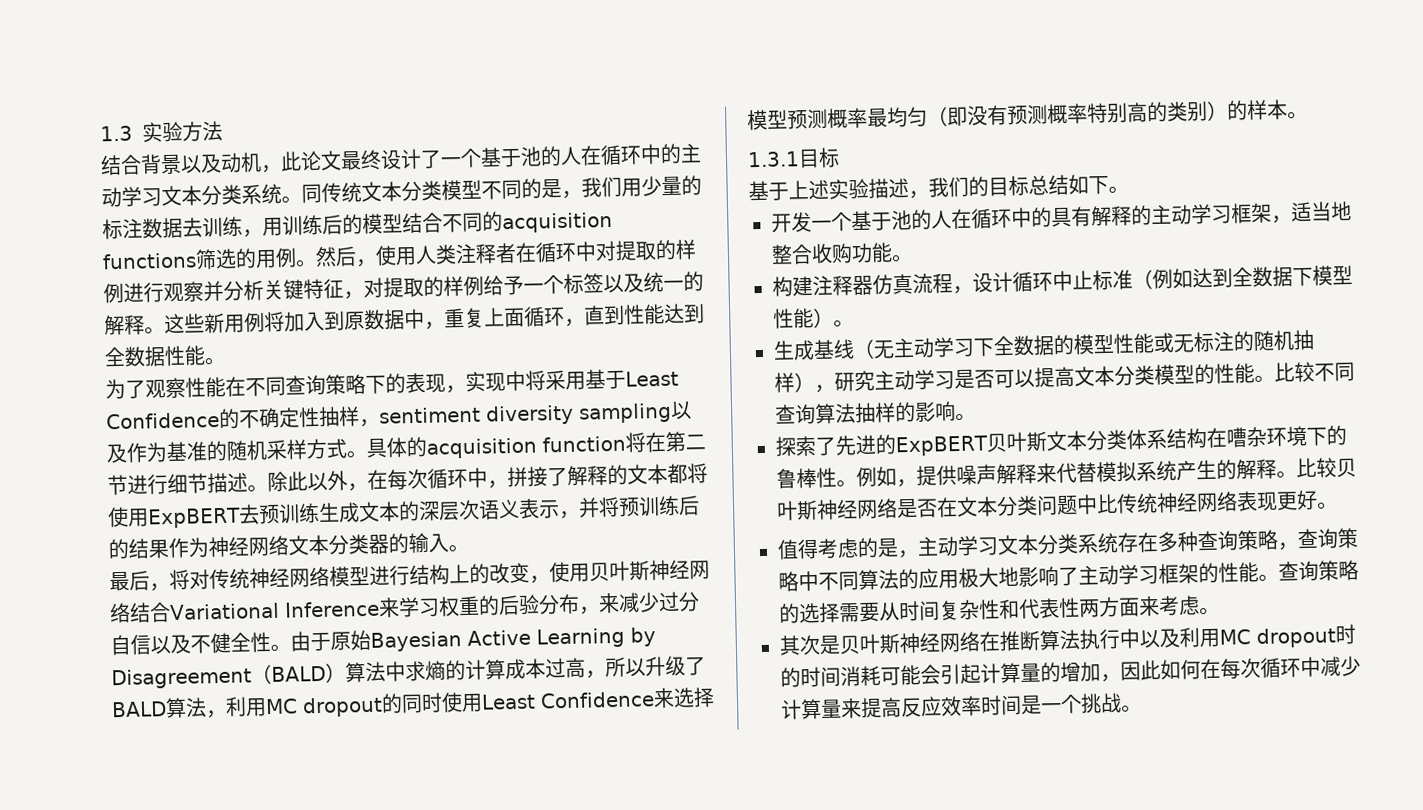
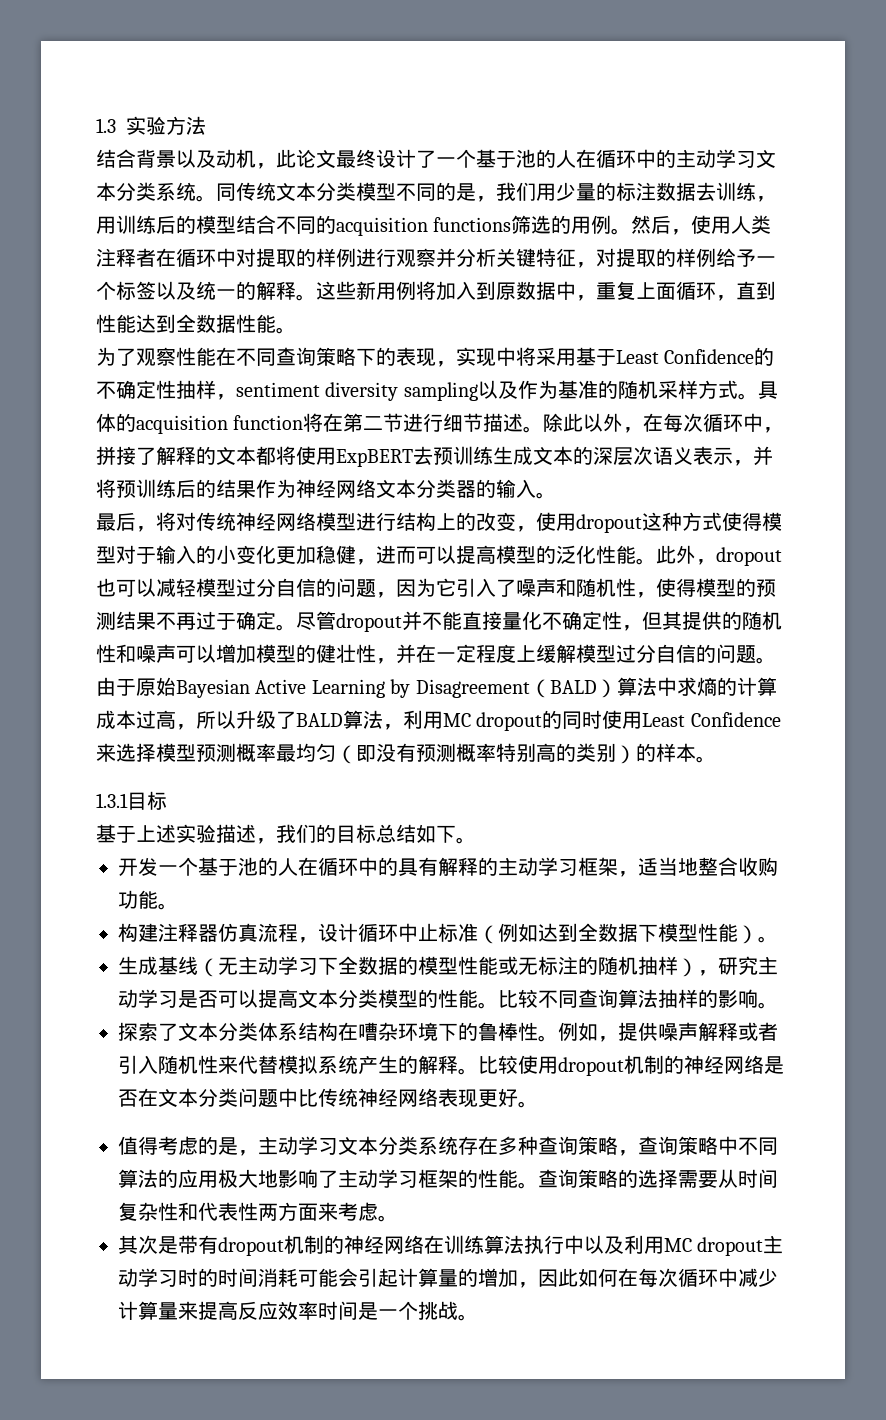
[589,559,710,582] [109,591,700,624] [110,631,271,656] 贝叶斯神经网络结合Variational Inference来学习权重的后验分布，来减少过分自信以及不健全性 -> [576,512,782,533] [96,545,782,566] [96,578,776,598] [96,611,782,632] [96,644,756,664] dropout这种方式使得模型对于输入的小变化更加稳健，进而可以提高模型的泛化性能。此外，dropout也可以减轻模型过分自信的问题，因为它引入了噪声和随机性，使得模型的预测结果不再过于确定。尽管dropout并不能直接量化不确定性，但其提供的随机性和噪声可以增加模型的健壮性，并在一定程度上缓解模型过分自信的问题
[835,431,1048,457] 先进的ExpBERT贝叶斯 -> (178, 1032) none
(1037, 473) none -> [738,1022,778,1041] [118,1055,218,1074] 或者引入随机性
[1336,457,1357,478] [776,499,818,521] 贝叶斯 -> [518,1055,684,1076] 使用dropout机制的
[839,633,901,655] 贝叶斯 -> [178,1235,344,1256] 带有dropout机制的
[999,630,1041,652] 推断 -> [444,1235,484,1254] 训练
(1337, 638) none -> [763,1235,784,1254] [118,1268,178,1287] 主动学习

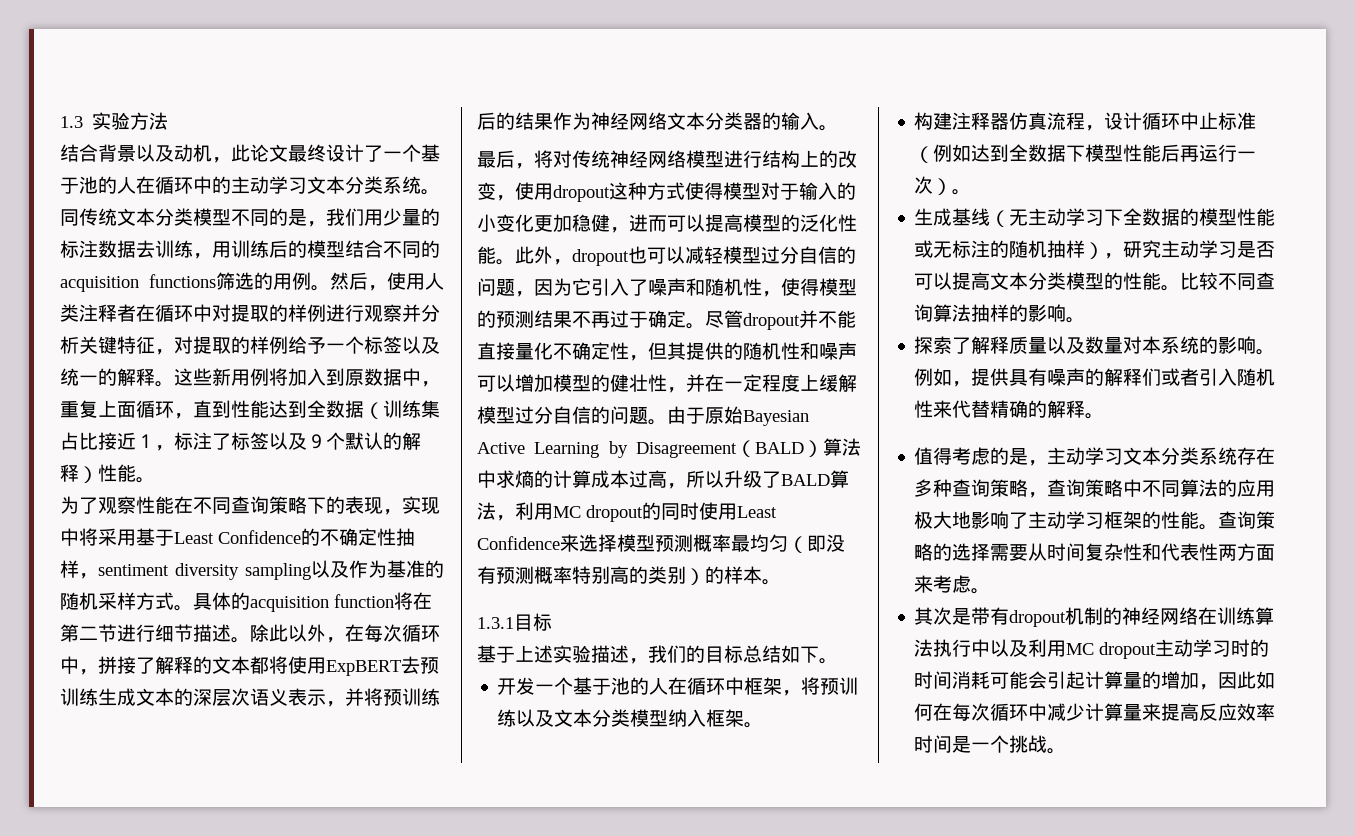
(236, 323) none -> [364,400,440,419] [60,432,421,451] [60,464,98,483] （训练集占比接近１，标注了标签以及９个默认的解释）
[378,857,778,877] [118,890,158,909] 的具有解释的主动学习框架，适当地整合收购功能 -> [744,677,859,696] [497,709,745,727] 框架，将预训练以及文本分类模型纳入框架
(738, 932) none -> [1161,144,1257,162] [914,176,934,194] 后再运行一次
[178,1022,738,1042] 文本分类体系结构在嘈杂环境下的鲁棒性。例如，提供噪声解释 -> [971,336,1276,355] [914,368,1162,387] 解释质量以及数量对本系统的影响。例如，提供具有噪声的解释们
[278,1055,784,1076] [118,1088,538,1108] 模拟系统产生的解释。比较使用dropout机制的神经网络是否在文本分类问题中比传统神经网络表现更好。 -> [990,400,1105,419] 精确的解释。

